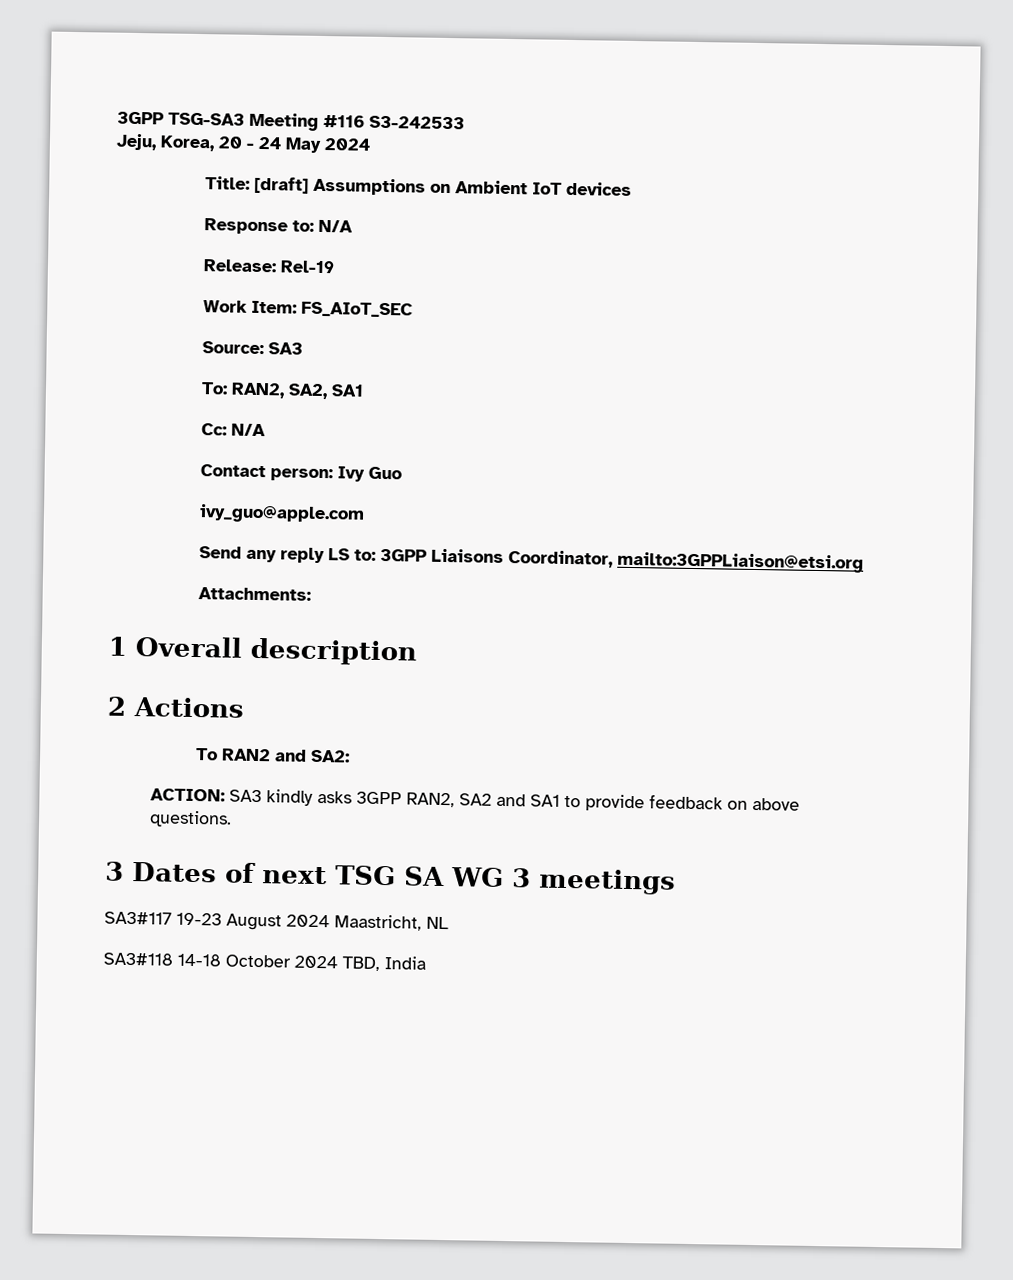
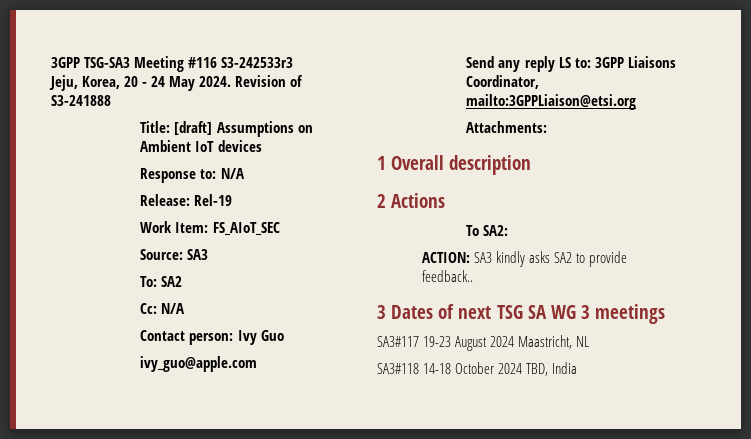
[369,115,465,130] S3-242533 -> [221,57,294,68] S3-242533r3
[324,138,371,151] 2024 -> [199,75,304,87] [51,95,111,106] 2024. Revision of S3-241888
[230,382,364,400] RAN2, SA2, SA1 -> [161,276,183,287] SA2
[221,748,307,762] RAN2 and -> (480, 230) none
[356,791,801,812] [149,810,233,828] 3GPP RAN2, SA2 and SA1 to provide feedback on above questions. -> [553,251,628,267] [421,270,473,282] SA2 to provide feedback..

